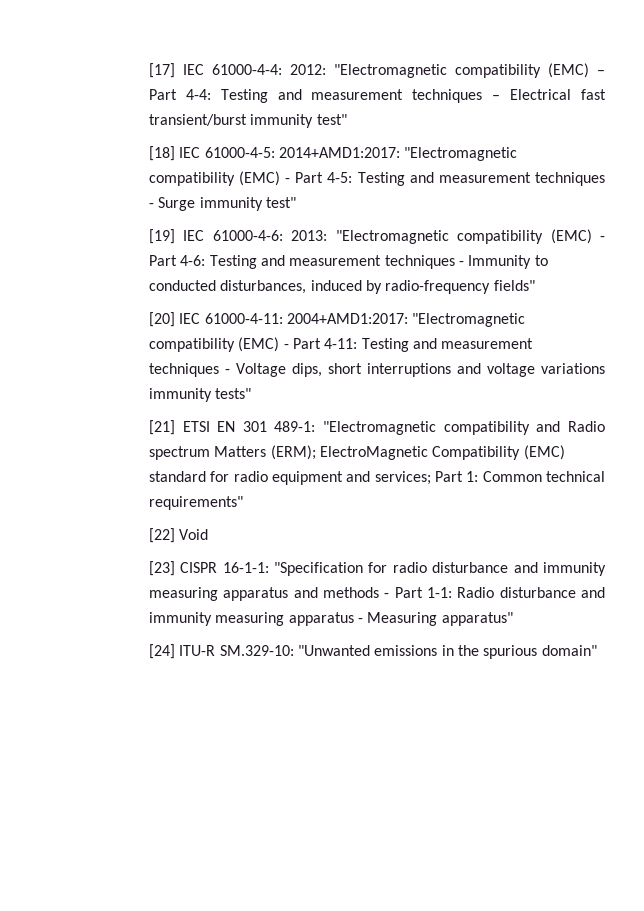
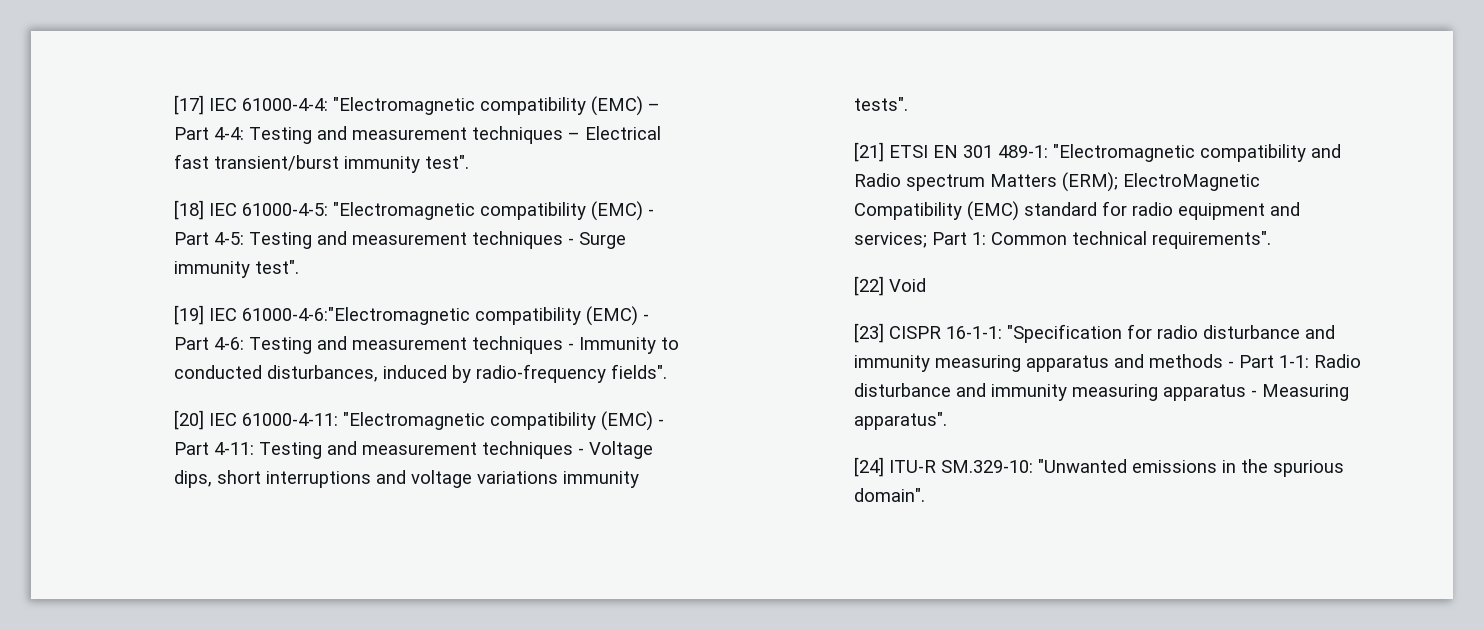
[289,64,326,75] 2012: -> (328, 104) none
[316,114,347,125] test" -> [424,155,469,169] test".
[278,147,400,158] 2014+AMD1:2017: -> (328, 209) none
[265,197,296,208] test" -> [254,260,299,274] test".
[212,230,449,244] 61000-4-6: 2013: "Electromagnetic -> [241,307,470,325] 61000-4-6:"Electromagnetic
[493,280,535,291] fields" -> [610,364,667,379] fields".
[286,313,408,324] 2004+AMD1:2017: -> (338, 419) none
[215,388,252,399] tests" -> [853,97,908,111] tests".
[148,496,243,510] requirements" -> [1151,231,1271,249] requirements".
[441,612,513,626] apparatus" -> [853,412,947,430] apparatus".
[541,645,597,656] domain" -> [853,488,925,502] domain".

